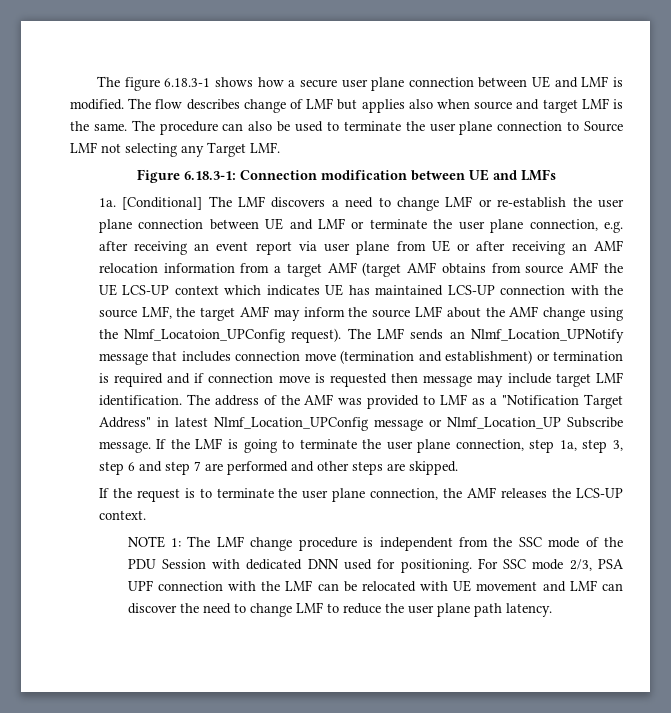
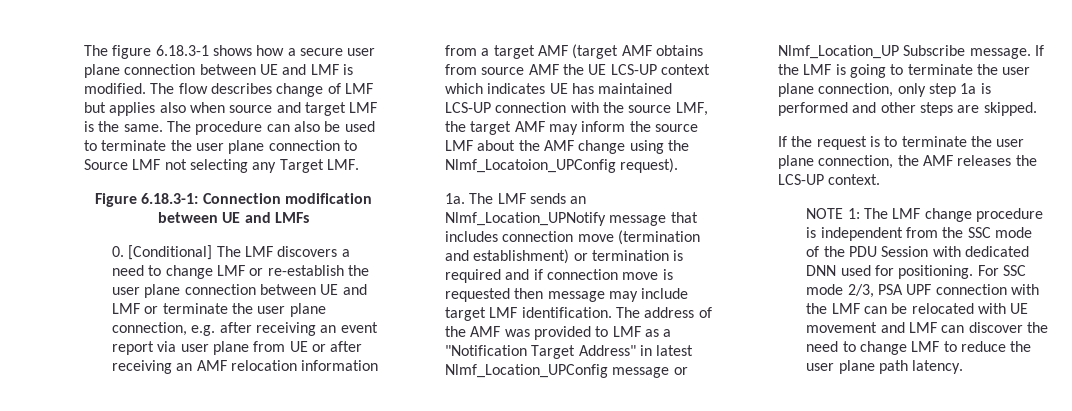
[98,198,116,207] 1a. -> [112,246,125,257] 0.
(342, 335) none -> [445,193,466,204] // 1a.
[529,439,624,453] [98,461,223,475] step 1a, step 3, step 6 and step 7 are -> [897,83,991,97] only step 1a is

